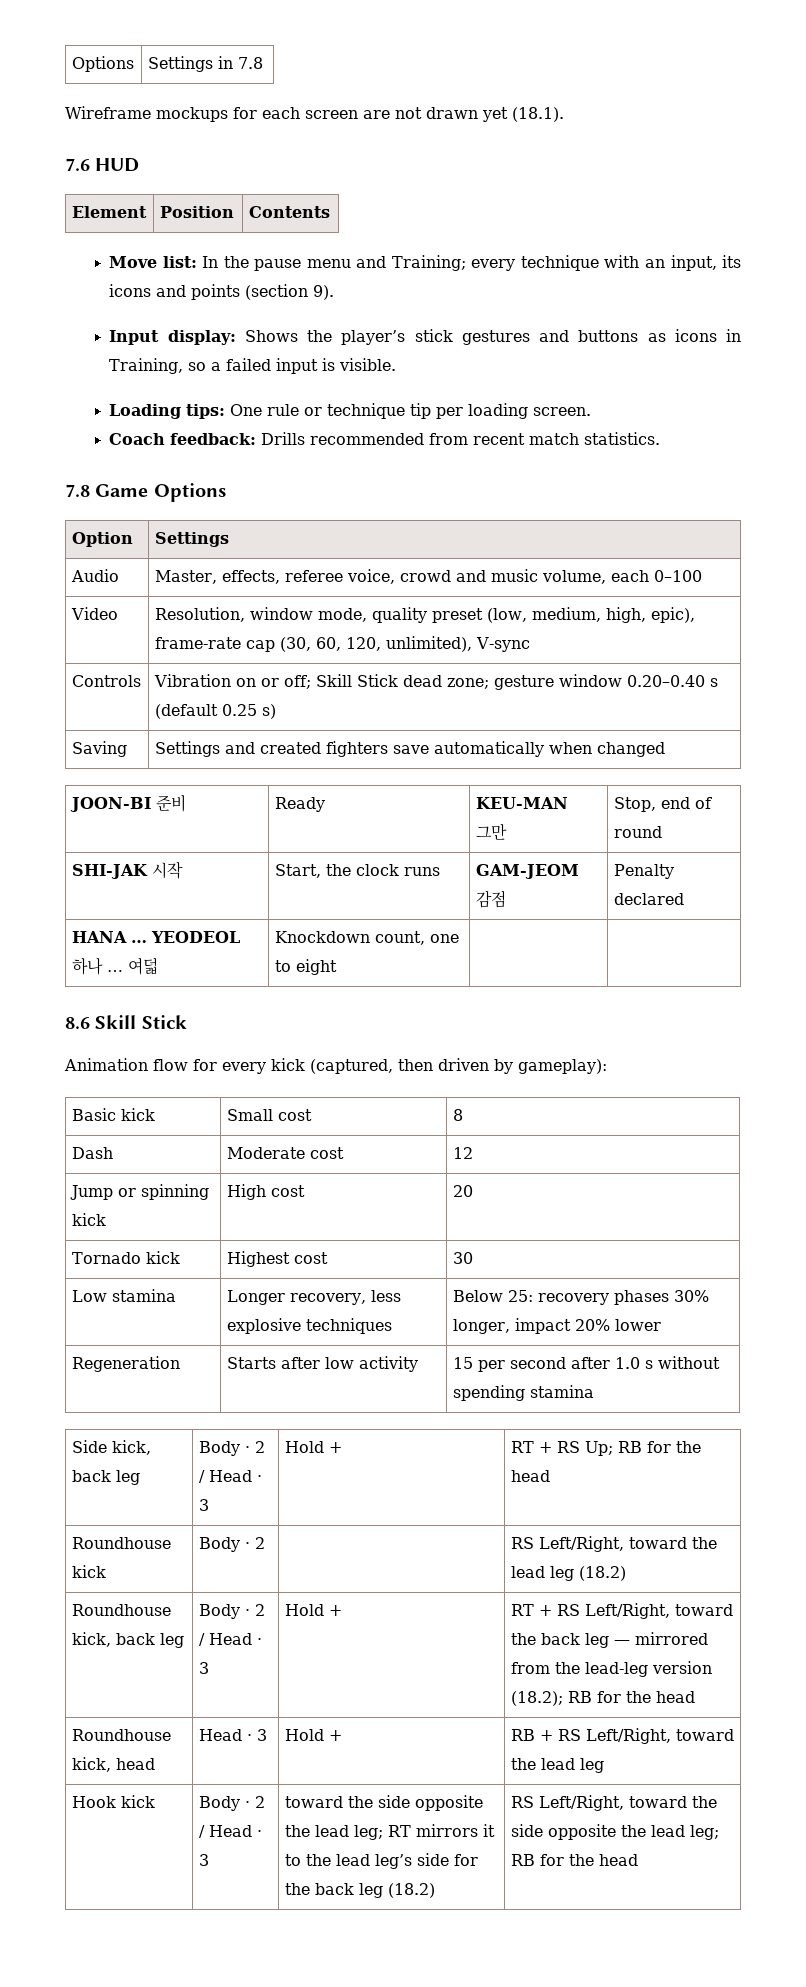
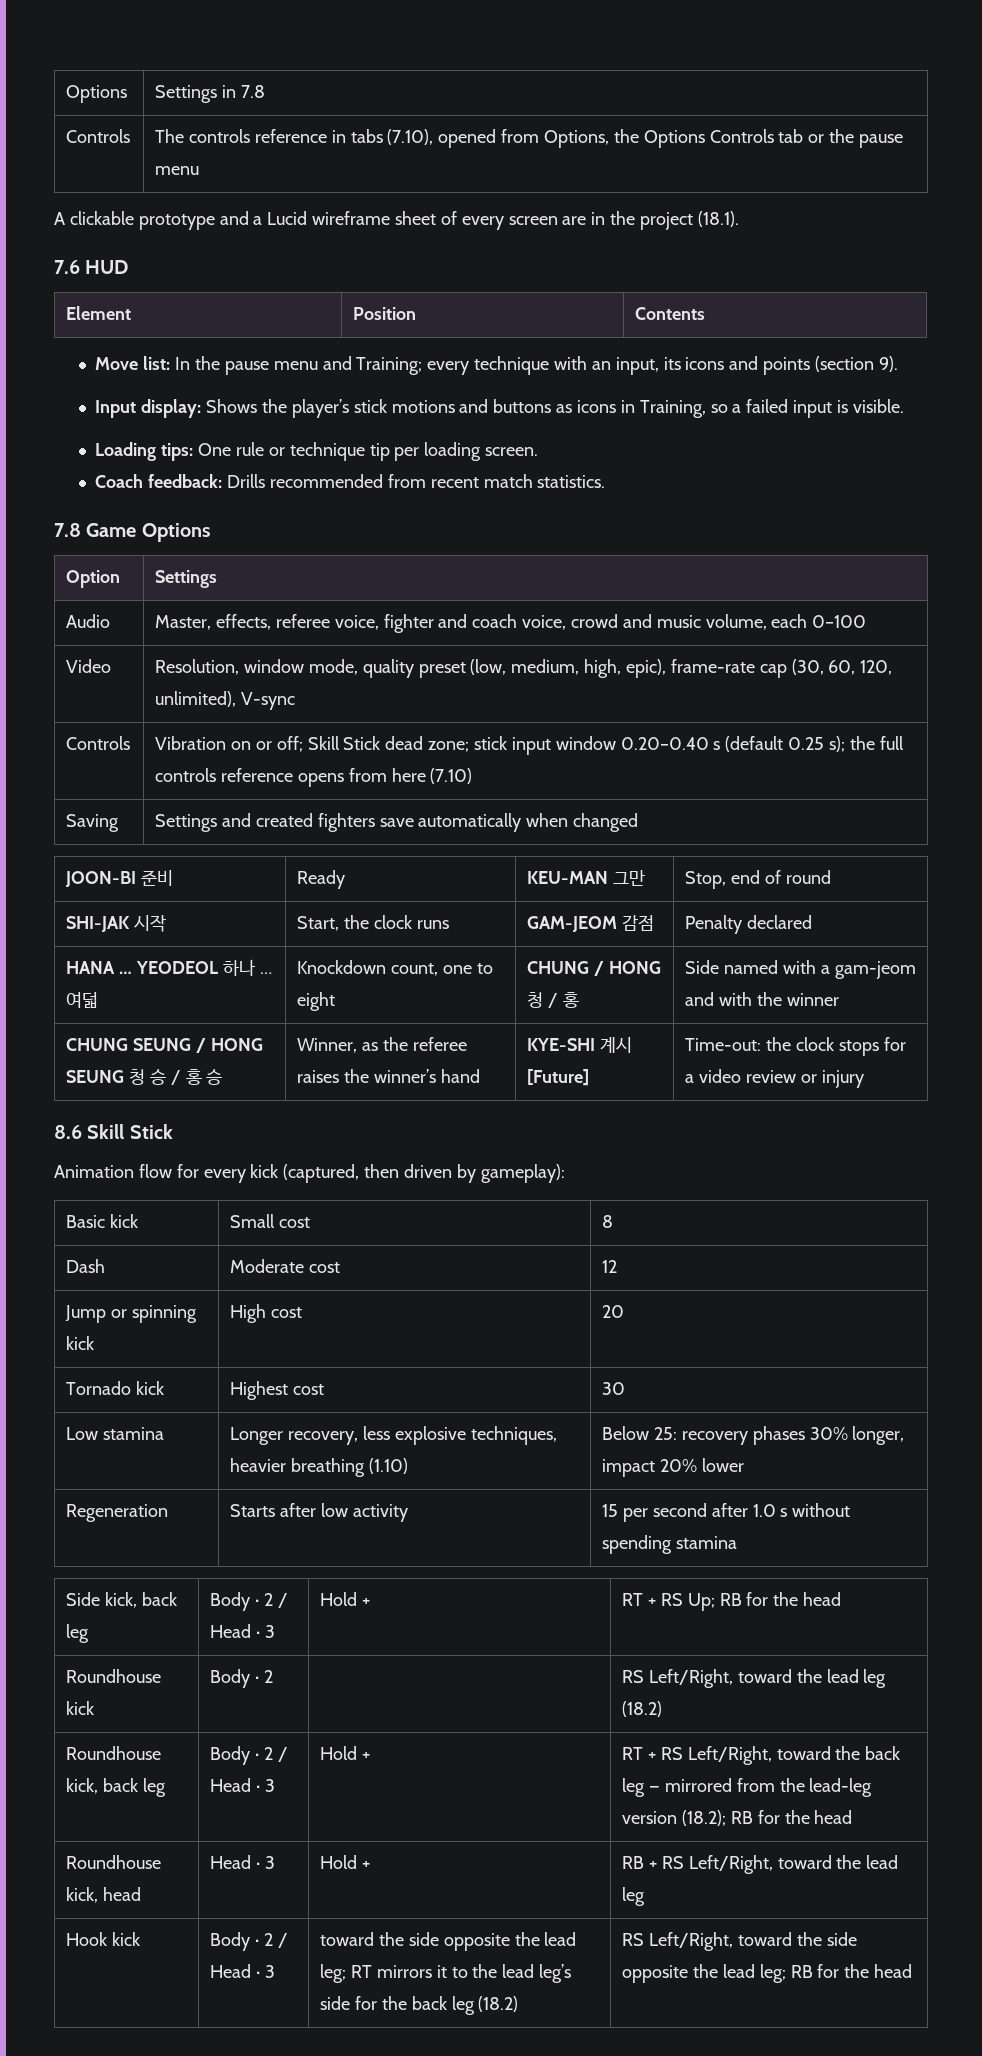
[65,106,508,122] // Wireframe mockups for each screen are not drawn yet -> [66,129,131,143] [155,129,904,148] [155,166,200,175] [54,211,694,230] // Controls | The controls reference in tabs (7.10), opened from Options, the Options Controls tab or the pause menu // A clickable prototype and a Lucid wireframe sheet of every screen are in the project
[461,330,530,345] gestures -> [391,400,455,413] motions
(395, 576) none -> [383,614,567,633] fighter and coach voice,
[493,675,554,690] gesture -> [474,736,551,755] stick input
[261,704,276,719] s) -> [829,736,904,752] [155,768,473,787] s); the full controls reference opens from here (7.10)
(337, 967) | -> [527,961,661,976] [527,992,579,1008] [685,960,916,979] [685,992,839,1006] [66,1038,263,1053] [66,1069,223,1085] [297,1037,467,1053] [297,1069,480,1083] [527,1036,632,1053] [527,1069,590,1086] [685,1037,906,1056] [685,1069,864,1088] CHUNG / HONG 청 / 홍 | Side named with a gam-jeom and with the winner // CHUNG SEUNG / HONG SEUNG 청 승 / 홍 승 | Winner, as the referee raises the winner’s hand | KYE-SHI 계시 [Future] | Time-out: the clock stops for a video review or injury
[305,1318,392,1334] techniques -> [470,1426,557,1445] [230,1458,408,1477] techniques, heavier breathing (1.10)

